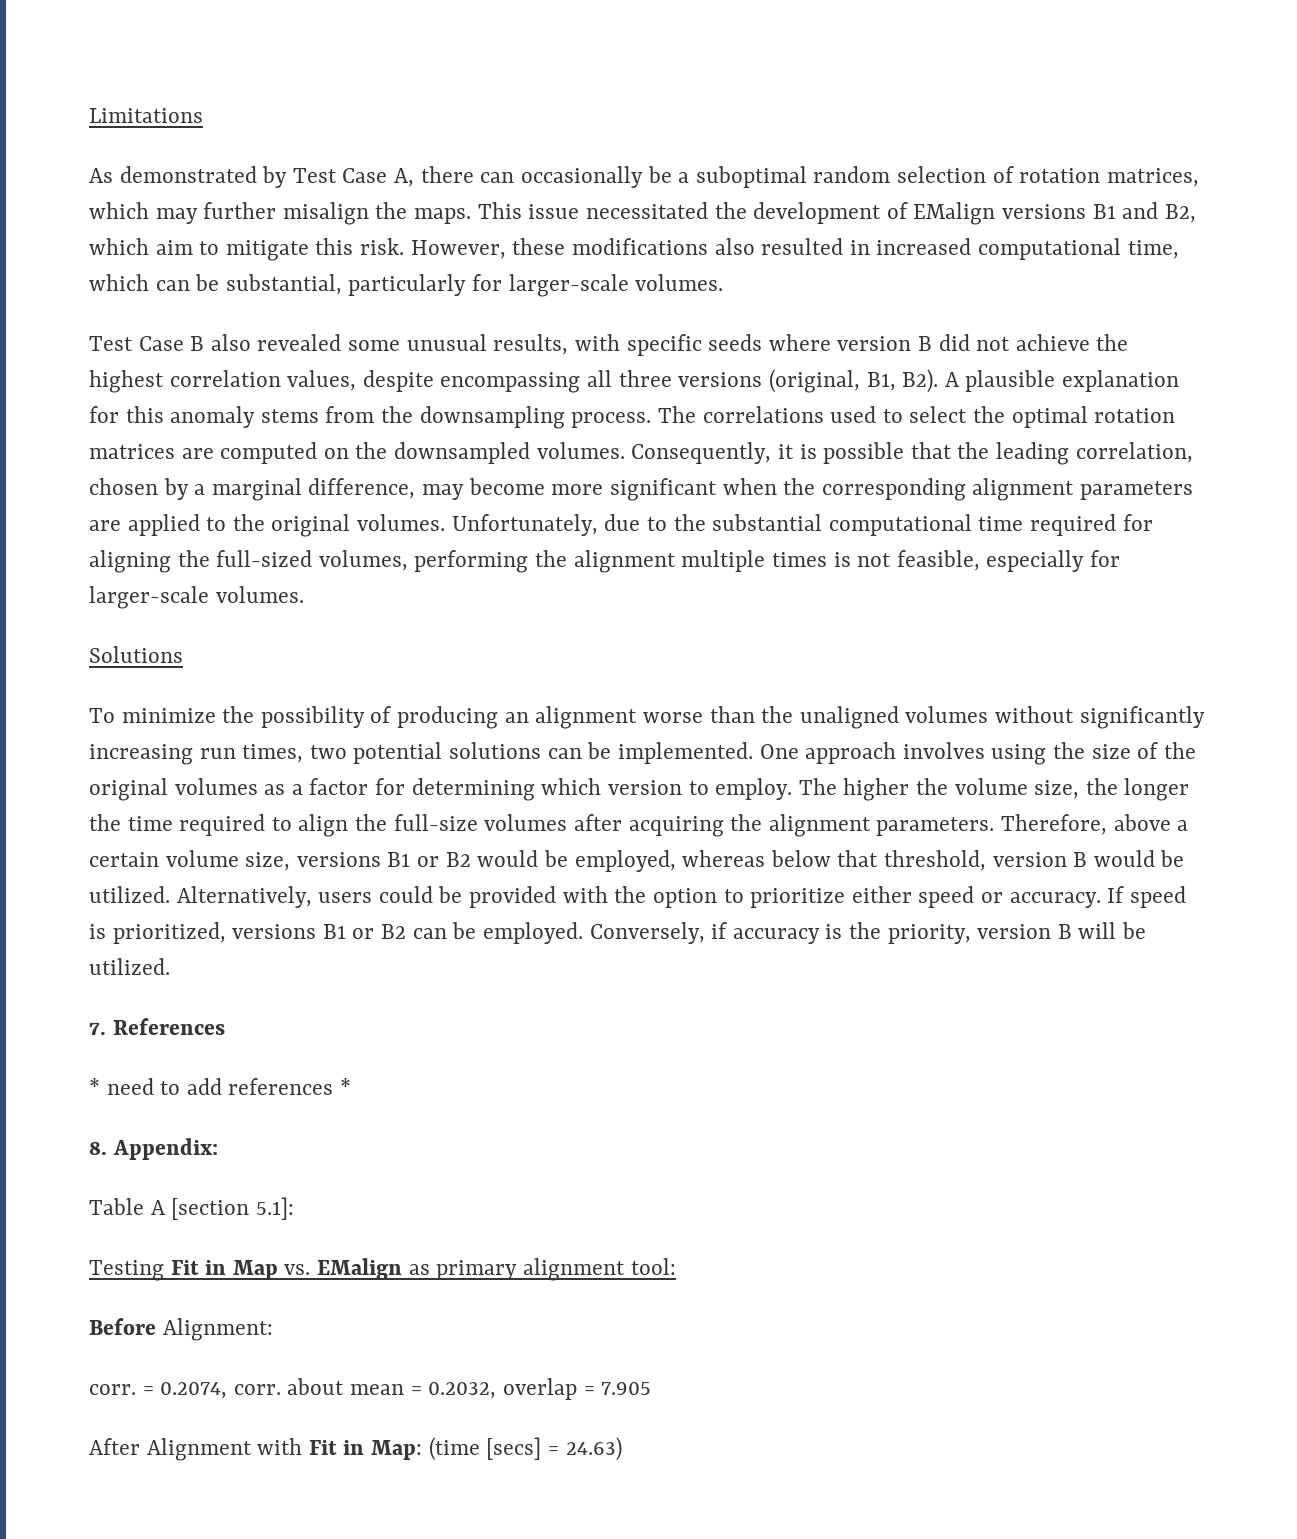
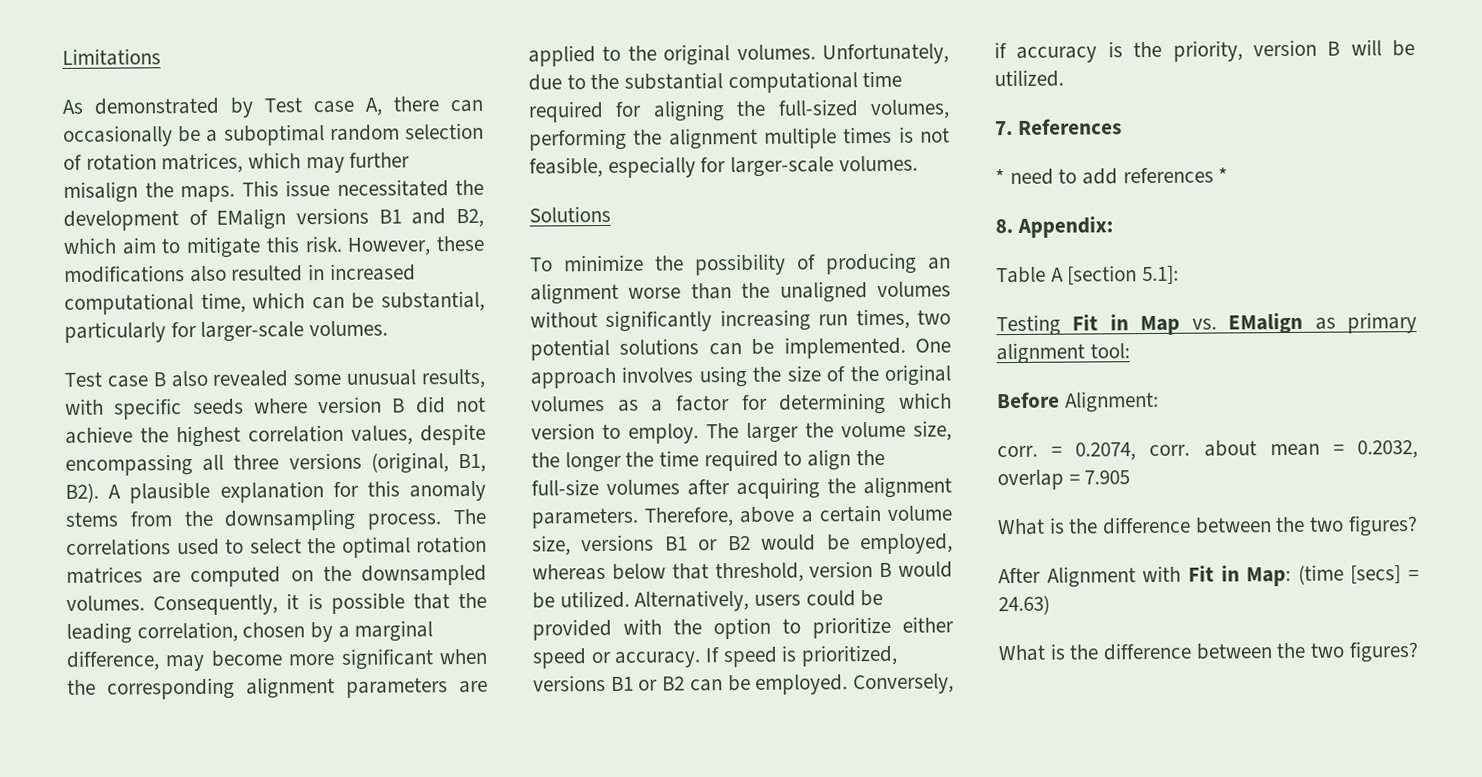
[342,168,388,183] Case -> [313,100,354,114] case
[138,336,184,351] Case -> [106,375,148,388] case
[843,778,910,801] higher -> [746,422,799,443] larger
(652, 1388) none -> [997,515,1418,537] // What is the difference between the two figures?
(622, 1449) none -> [998,641,1419,663] // What is the difference between the two figures?

